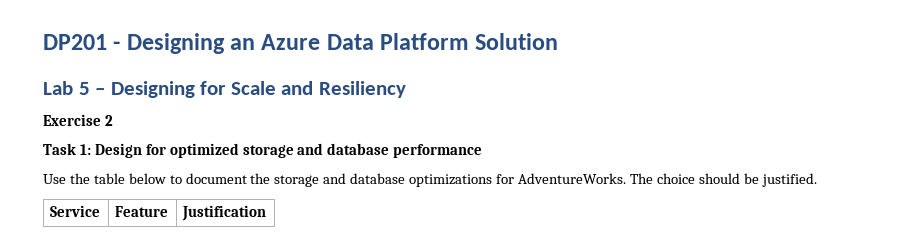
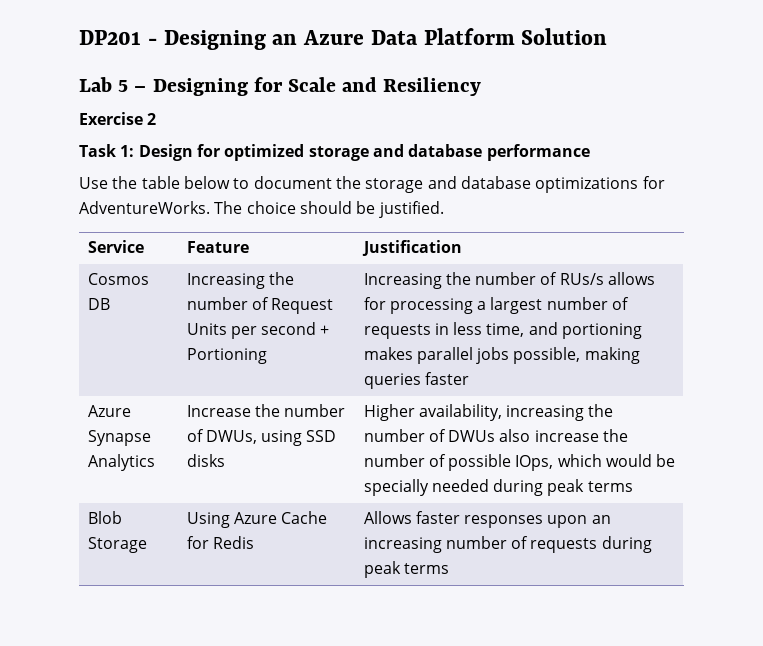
(267, 213) none -> [87,273,149,285] [87,298,110,310] [186,272,294,289] [186,297,334,314] [186,322,330,339] [186,348,267,364] [363,272,656,289] [363,297,630,314] [363,322,643,339] [363,347,640,364] [363,372,469,389] [87,405,131,417] [87,430,151,446] [87,454,155,471] [186,404,346,417] [186,429,337,446] [186,454,225,467] [363,404,614,421] [363,429,629,442] [363,454,676,471] [363,479,633,496] [87,511,122,524] [87,537,147,553] [186,511,328,528] [186,536,254,549] [363,511,611,528] [363,536,652,553] [363,561,449,578] // Cosmos DB | Increasing the number of Request Units per second + Portioning | Increasing the number of RUs/s allows for processing a largest number of requests in less time, and portioning makes parallel jobs possible, making queries faster // Azure Synapse Analytics | Increase the number of DWUs, using SSD disks | Higher availability, increasing the number of DWUs also increase the number of possible IOps, which would be specially needed during peak terms // Blob Storage | Using Azure Cache for Redis | Allows faster responses upon an increasing number of requests during peak terms

